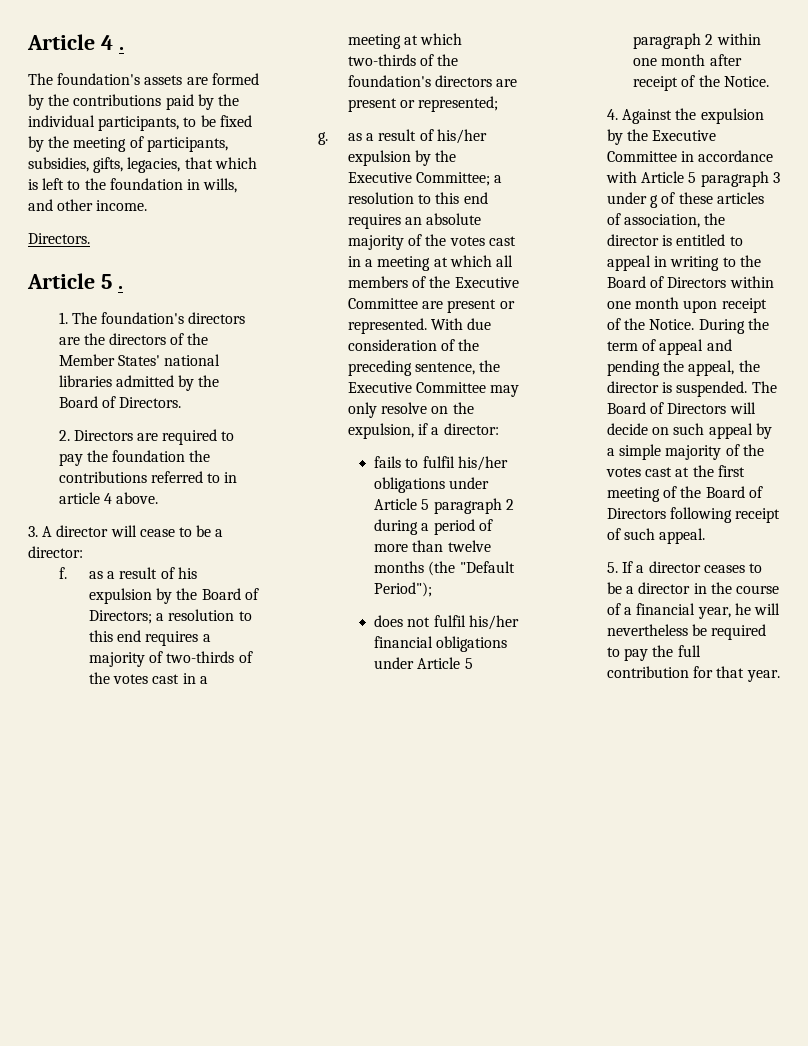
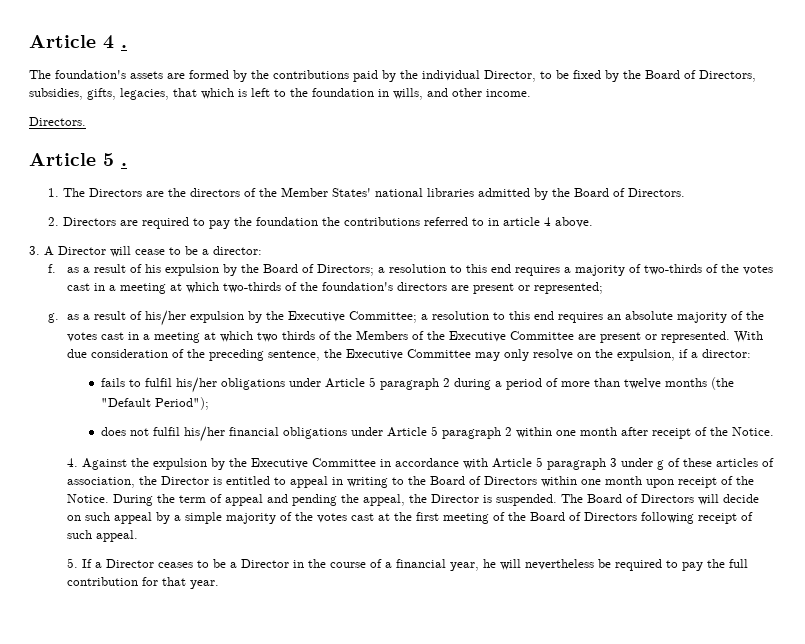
[98,116,180,131] participants, -> [484,70,536,82] Director,
[73,136,228,152] meeting of participants, -> [645,70,756,82] Board of Directors,
[100,312,246,324] foundation's directors -> [89,188,143,197] Directors
[56,525,109,537] director -> [58,246,106,255] Director
[496,255,514,267] [348,276,409,288] all members -> [257,330,409,342] two thirds of the Members
[607,234,660,246] director -> [161,476,210,485] Director
[607,381,660,393] director -> [431,494,480,503] Director
[648,561,701,573] director -> [106,559,155,568] Director
[638,582,691,594] director -> [241,559,290,568] Director

